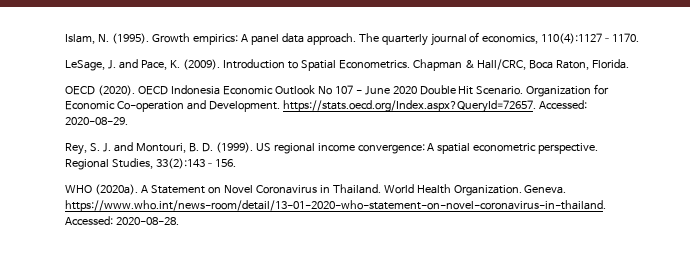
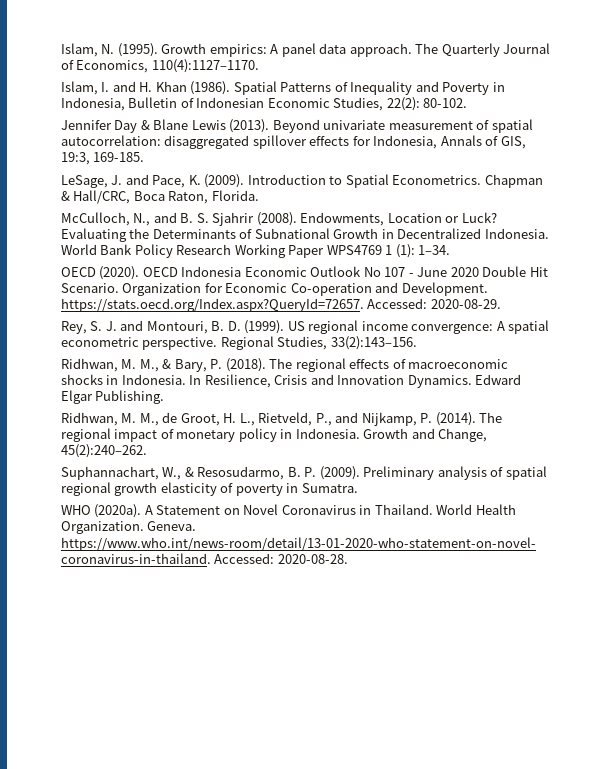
[381,32,640,46] quarterly journal of economics, 110(4):1127–1170. -> [441,43,551,57] [60,59,259,73] [60,81,505,95] [60,97,468,111] [60,119,533,133] [60,135,526,149] [60,152,145,165] Quarterly Journal of Economics, 110(4):1127–1170. // Islam, I. and H. Khan (1986). Spatial Patterns of Inequality and Poverty in Indonesia, Bulletin of Indonesian Economic Studies, 22(2): 80-102. // Jennifer Day & Blane Lewis (2013). Beyond univariate measurement of spatial autocorrelation: disaggregated spillover effects for Indonesia, Annals of GIS, 19:3, 169-185.
(630, 64) none -> [60,212,497,226] [60,228,549,242] [60,244,451,258] // McCulloch, N., and B. S. Sjahrir (2008). Endowments, Location or Luck? Evaluating the Determinants of Subnational Growth in Decentralized Indonesia. World Bank Policy Research Working Paper WPS4769 1 (1): 1–34.
(236, 163) none -> [60,358,509,372] [60,374,522,388] [60,390,165,404] [60,412,503,426] [60,428,488,442] [60,444,147,458] [60,466,547,480] [60,482,358,496] // Ridhwan, M. M., & Bary, P. (2018). The regional effects of macroeconomic shocks in Indonesia. In Resilience, Crisis and Innovation Dynamics. Edward Elgar Publishing. // Ridhwan, M. M., de Groot, H. L., Rietveld, P., and Nijkamp, P. (2014). The regional impact of monetary policy in Indonesia. Growth and Change, 45(2):240–262. // Suphannachart, W., & Resosudarmo, B. P. (2009). Preliminary analysis of spatial regional growth elasticity of poverty in Sumatra.

